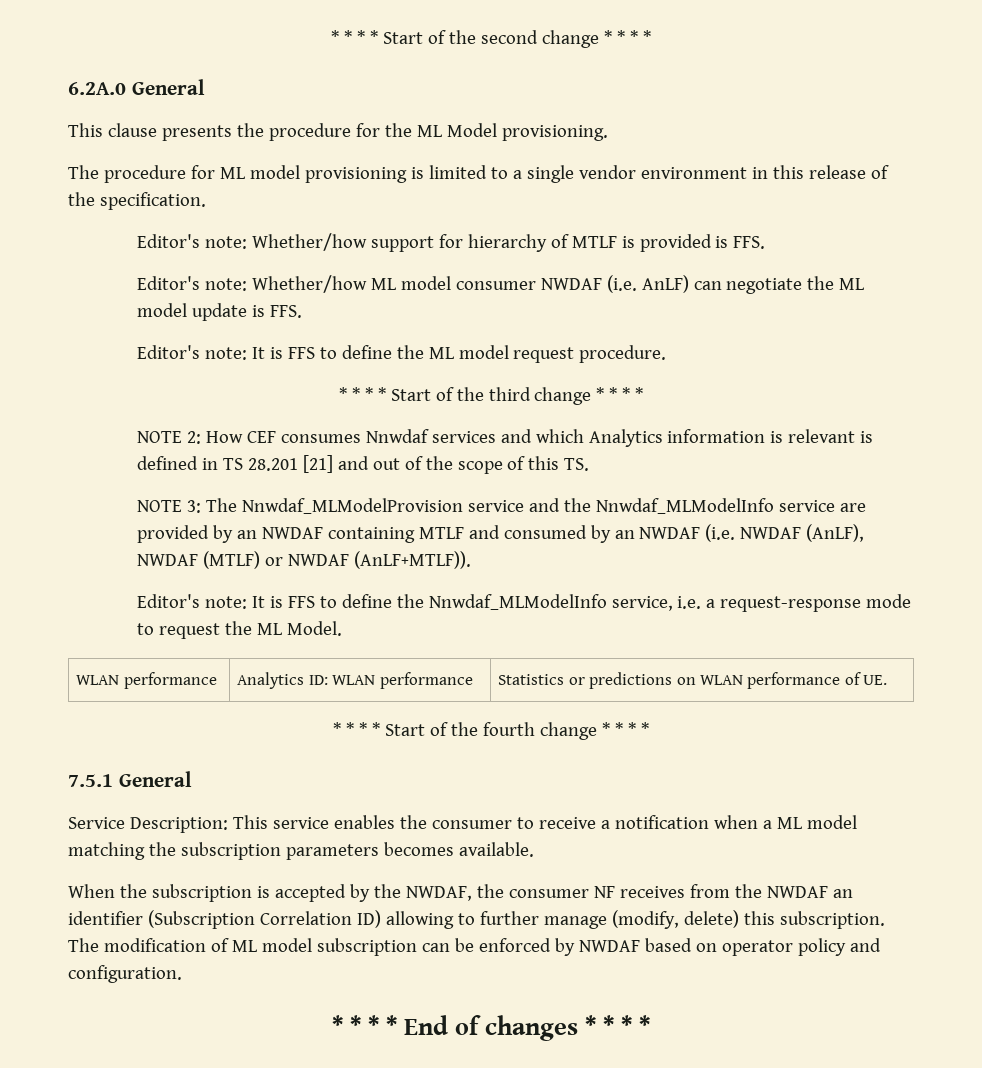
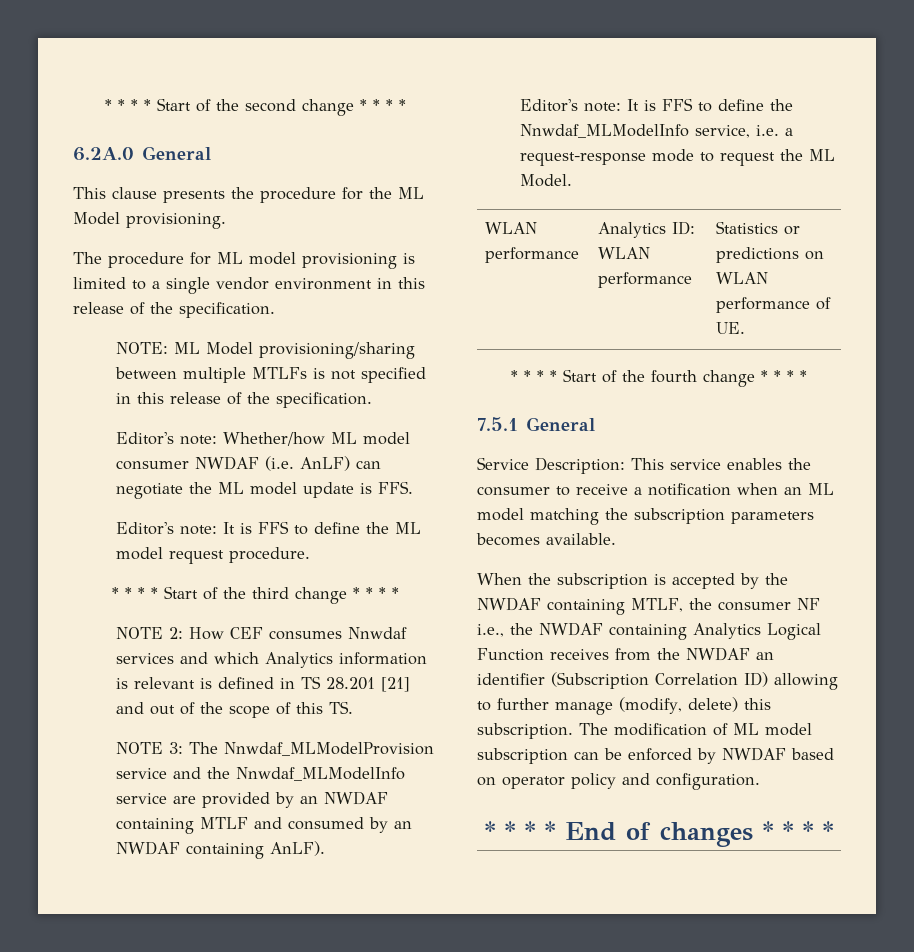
[136,233,766,252] Editor's note: Whether/how support for hierarchy of MTLF is provided is FFS. -> [116,342,416,359] [115,367,427,383] [116,392,373,408] NOTE: ML Model provisioning/sharing between multiple MTLFs is not specified in this release of the specification.
[705,524,865,542] [136,551,471,569] (i.e. NWDAF (AnLF), NWDAF (MTLF) or NWDAF (AnLF+MTLF)). -> [186,841,326,859] containing AnLF).
[762,820,772,829] a -> [784,487,802,495] an
[405,884,615,901] NWDAF, the consumer NF -> [477,597,820,615] [477,622,821,640] [477,648,544,661] NWDAF containing MTLF, the consumer NF i.e., the NWDAF containing Analytics Logical Function

